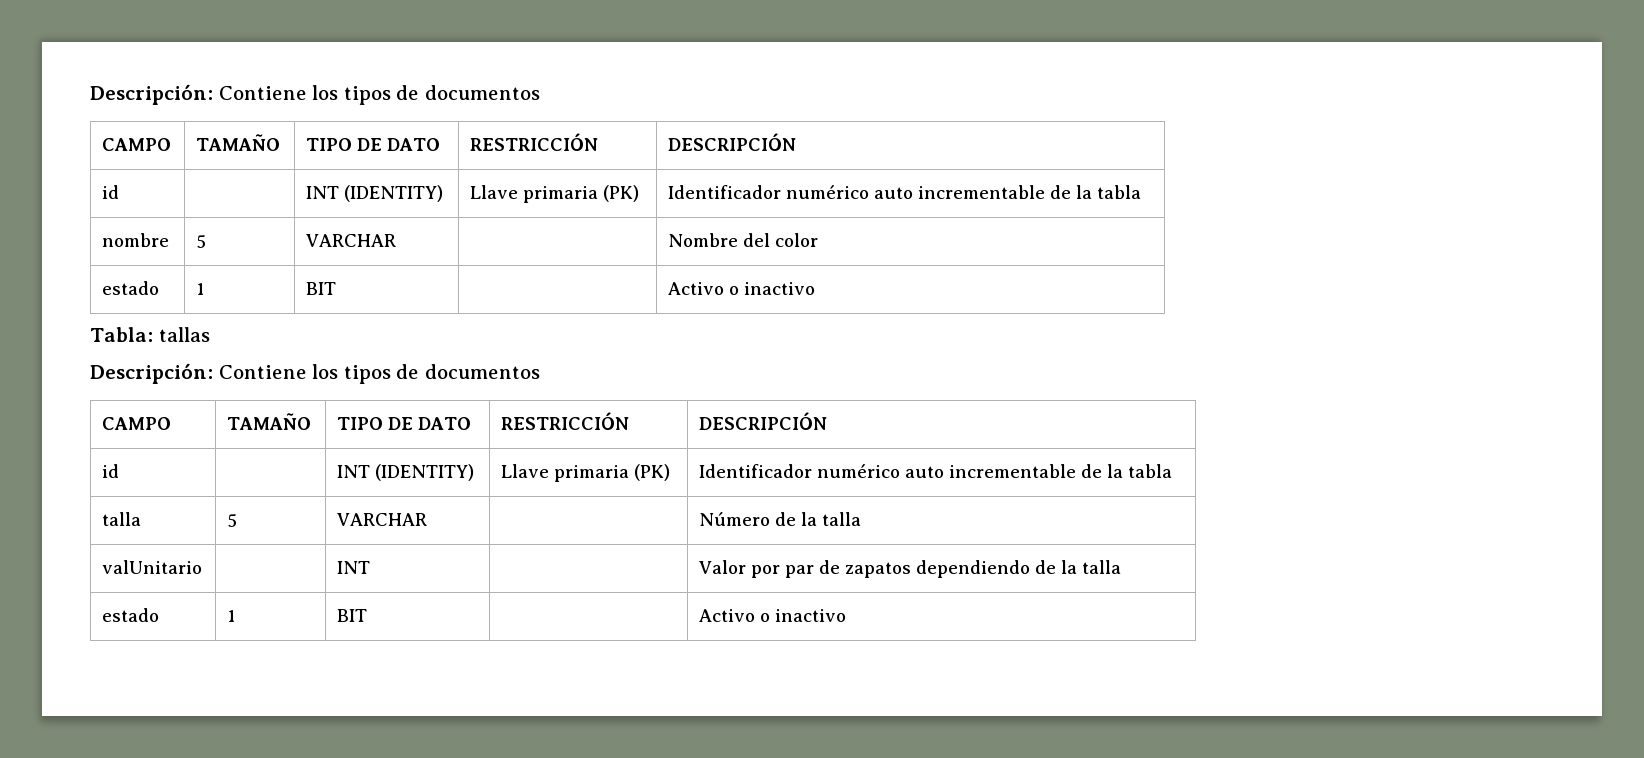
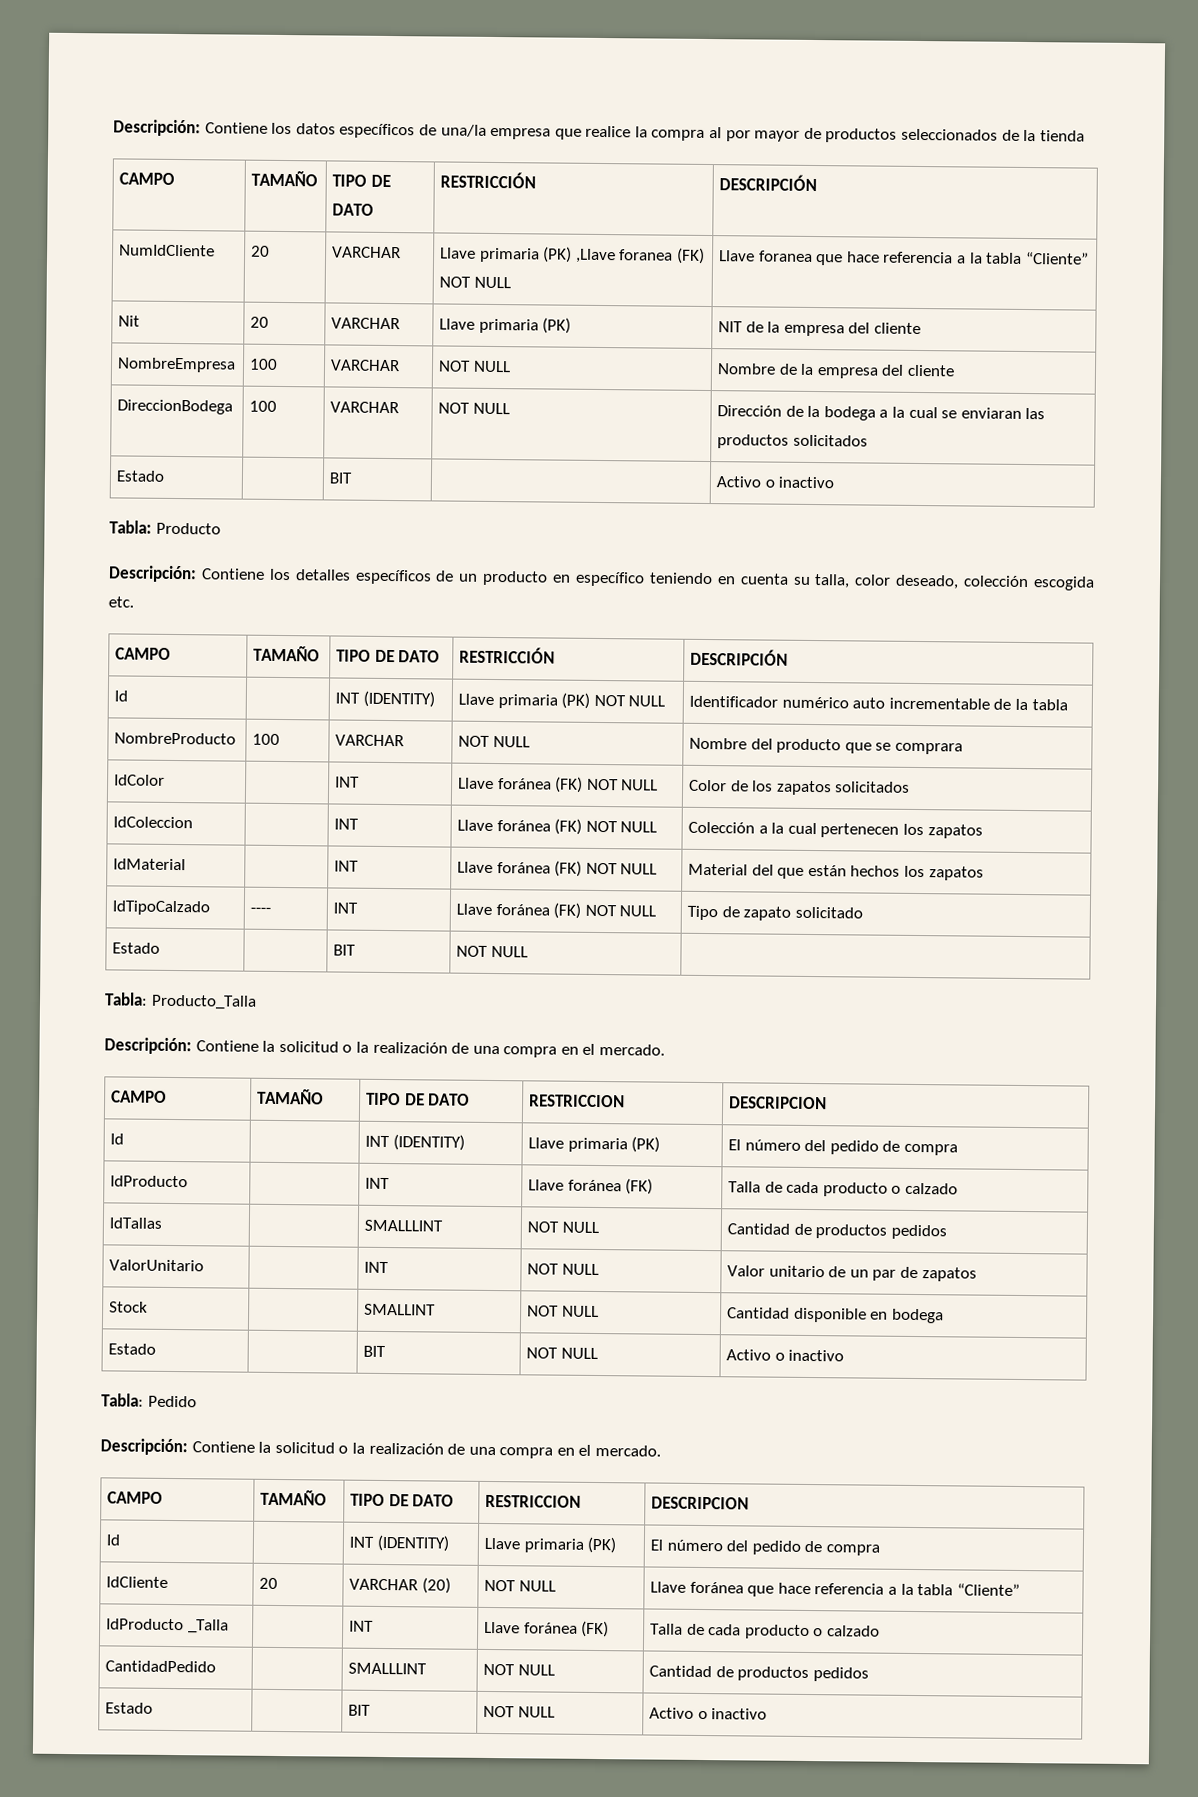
[90,84,540,105] [102,138,172,151] [196,134,281,151] [306,138,441,151] [470,133,599,151] [668,133,797,151] [102,185,120,199] [306,185,444,202] [470,185,640,203] [668,185,1142,199] [102,233,170,247] [196,235,207,248] [306,234,397,247] [668,233,819,247] [102,281,160,295] [196,283,205,295] Descripción: Contiene los tipos de documentos // CAMPO | TAMAÑO | TIPO DE DATO | RESTRICCIÓN | DESCRIPCIÓN // id | | INT (IDENTITY) | Llave primaria (PK) | Identificador numérico auto incrementable de la tabla // nombre | 5 | VARCHAR | | Nombre del color // estado | 1 -> [113,119,1085,143] [119,172,176,185] [251,170,319,187] [332,174,391,188] [332,203,375,216] [440,171,537,189] [719,174,818,192] [119,244,216,257] [251,245,271,257] [332,246,402,259] [440,246,705,264] [439,276,511,289] [719,250,1089,266] [118,315,141,327] [250,316,270,328] [331,317,401,330] [439,317,572,334] [718,321,921,337] [117,357,237,373] [249,358,279,370] [330,359,401,372] [438,360,511,373] [717,363,955,379] [117,399,234,415] [249,400,278,412] [330,401,400,414] [438,402,510,415] [717,405,1046,421] [717,434,868,449] [116,470,166,482] Descripción: Contiene los datos específicos de una/la empresa que realice la compra al por mayor de productos seleccionados de la tienda // CAMPO | TAMAÑO | TIPO DE DATO | RESTRICCIÓN | DESCRIPCIÓN // NumIdCliente | 20 | VARCHAR | Llave primaria (PK) ,Llave foranea (FK) NOT NULL | Llave foranea que hace referencia a la tabla “Cliente” // Nit | 20 | VARCHAR | Llave primaria (PK) | NIT de la empresa del cliente // NombreEmpresa | 100 | VARCHAR | NOT NULL | Nombre de la empresa del cliente // DireccionBodega | 100 | VARCHAR | NOT NULL | Dirección de la bodega a la cual se enviaran las productos solicitados // Estado |
[158,327,210,342] [90,363,540,384] [102,417,172,430] [227,413,312,430] [337,417,472,430] [501,412,630,430] [699,412,828,430] [102,464,120,478] [337,464,475,481] [501,464,671,482] [699,464,1173,478] [102,512,142,526] [227,514,238,527] [337,513,428,526] [699,512,862,526] [102,560,203,574] [337,561,371,574] [699,560,1122,578] [102,608,160,622] [227,610,236,622] [337,609,368,622] [699,609,847,622] tallas // Descripción: Contiene los tipos de documentos // CAMPO | TAMAÑO | TIPO DE DATO | RESTRICCIÓN | DESCRIPCIÓN // id | | INT (IDENTITY) | Llave primaria (PK) | Identificador numérico auto incrementable de la tabla // talla | 5 | VARCHAR | | Número de la talla // valUnitario | | INT | | Valor por par de zapatos dependiendo de la talla // estado | 1 | BIT | | Activo o inactivo -> [155,522,221,535] [108,565,1096,591] [108,596,134,608] [115,647,172,660] [253,645,321,662] [336,649,441,663] [459,646,556,664] [690,648,789,666] [114,690,129,702] [335,690,435,708] [458,692,666,709] [689,695,1068,711] [114,732,237,745] [252,733,281,745] [335,734,405,747] [458,735,530,748] [689,737,963,755] [114,774,166,786] [335,776,361,788] [458,776,659,793] [689,779,911,796] [113,816,194,829] [334,818,360,830] [457,818,658,835] [688,821,983,839] [113,858,187,871] [334,860,360,872] [457,860,658,877] [688,863,984,881] [112,900,211,916] [250,907,272,913] [333,902,359,914] [456,902,657,919] [687,905,863,921] [112,942,161,954] [333,944,357,956] [456,945,528,958] [104,992,257,1010] [104,1037,666,1058] [111,1090,168,1103] [257,1088,325,1105] [366,1092,471,1106] [529,1094,626,1108] [729,1096,828,1110] [110,1133,125,1145] [365,1134,465,1151] [528,1136,661,1153] [728,1139,958,1156] [110,1175,189,1188] [365,1177,391,1190] [528,1178,654,1195] [728,1181,958,1197] [109,1217,163,1229] [364,1219,444,1232] [527,1221,599,1234] [727,1223,947,1240] [109,1259,205,1272] [364,1261,390,1274] [527,1263,599,1276] [727,1265,977,1282] [109,1301,149,1313] [364,1303,437,1316] [527,1305,599,1318] [727,1307,944,1324] [108,1343,157,1355] [363,1345,387,1358] [526,1347,598,1360] [726,1349,845,1362] [101,1393,197,1408] [100,1438,662,1459] [107,1491,164,1504] [260,1489,328,1506] [350,1493,455,1507] [485,1494,582,1508] [651,1496,750,1510] [106,1534,121,1546] [349,1534,449,1552] [484,1536,617,1554] [650,1539,880,1556] [106,1576,169,1588] [259,1577,279,1590] [349,1577,451,1594] [484,1579,556,1592] [650,1581,1020,1597] [106,1618,229,1634] [349,1620,375,1632] [484,1620,610,1638] [650,1623,880,1640] [105,1660,217,1673] [348,1662,428,1675] [483,1663,555,1676] [649,1665,869,1682] [105,1702,154,1714] [348,1704,372,1716] [483,1705,555,1718] [649,1707,768,1720] Producto // Descripción: Contiene los detalles específicos de un producto en específico teniendo en cuenta su talla, color deseado, colección escogida etc. // CAMPO | TAMAÑO | TIPO DE DATO | RESTRICCIÓN | DESCRIPCIÓN // Id | | INT (IDENTITY) | Llave primaria (PK) NOT NULL | Identificador numérico auto incrementable de la tabla // NombreProducto | 100 | VARCHAR | NOT NULL | Nombre del producto que se comprara // IdColor | | INT | Llave foránea (FK) NOT NULL | Color de los zapatos solicitados // IdColeccion | | INT | Llave foránea (FK) NOT NULL | Colección a la cual pertenecen los zapatos // IdMaterial | | INT | Llave foránea (FK) NOT NULL | Material del que están hechos los zapatos // IdTipoCalzado | ---- | INT | Llave foránea (FK) NOT NULL | Tipo de zapato solicitado // Estado | | BIT | NOT NULL | // Tabla: Producto_Talla // Descripción: Contiene la solicitud o la realización de una compra en el mercado. // CAMPO | TAMAÑO | TIPO DE DATO | RESTRICCION | DESCRIPCION // Id | | INT (IDENTITY) | Llave primaria (PK) | El número del pedido de compra // IdProducto | | INT | Llave foránea (FK) | Talla de cada producto o calzado // IdTallas | | SMALLLINT | NOT NULL | Cantidad de productos pedidos // ValorUnitario | | INT | NOT NULL | Valor unitario de un par de zapatos // Stock | | SMALLINT | NOT NULL | Cantidad disponible en bodega // Estado | | BIT | NOT NULL | Activo o inactivo // Tabla: Pedido // Descripción: Contiene la solicitud o la realización de una compra en el mercado. // CAMPO | TAMAÑO | TIPO DE DATO | RESTRICCION | DESCRIPCION // Id | | INT (IDENTITY) | Llave primaria (PK) | El número del pedido de compra // IdCliente | 20 | VARCHAR (20) | NOT NULL | Llave foránea que hace referencia a la tabla “Cliente” // IdProducto _Talla | | INT | Llave foránea (FK) | Talla de cada producto o calzado // CantidadPedido | | SMALLLINT | NOT NULL | Cantidad de productos pedidos // Estado | | BIT | NOT NULL | Activo o inactivo

